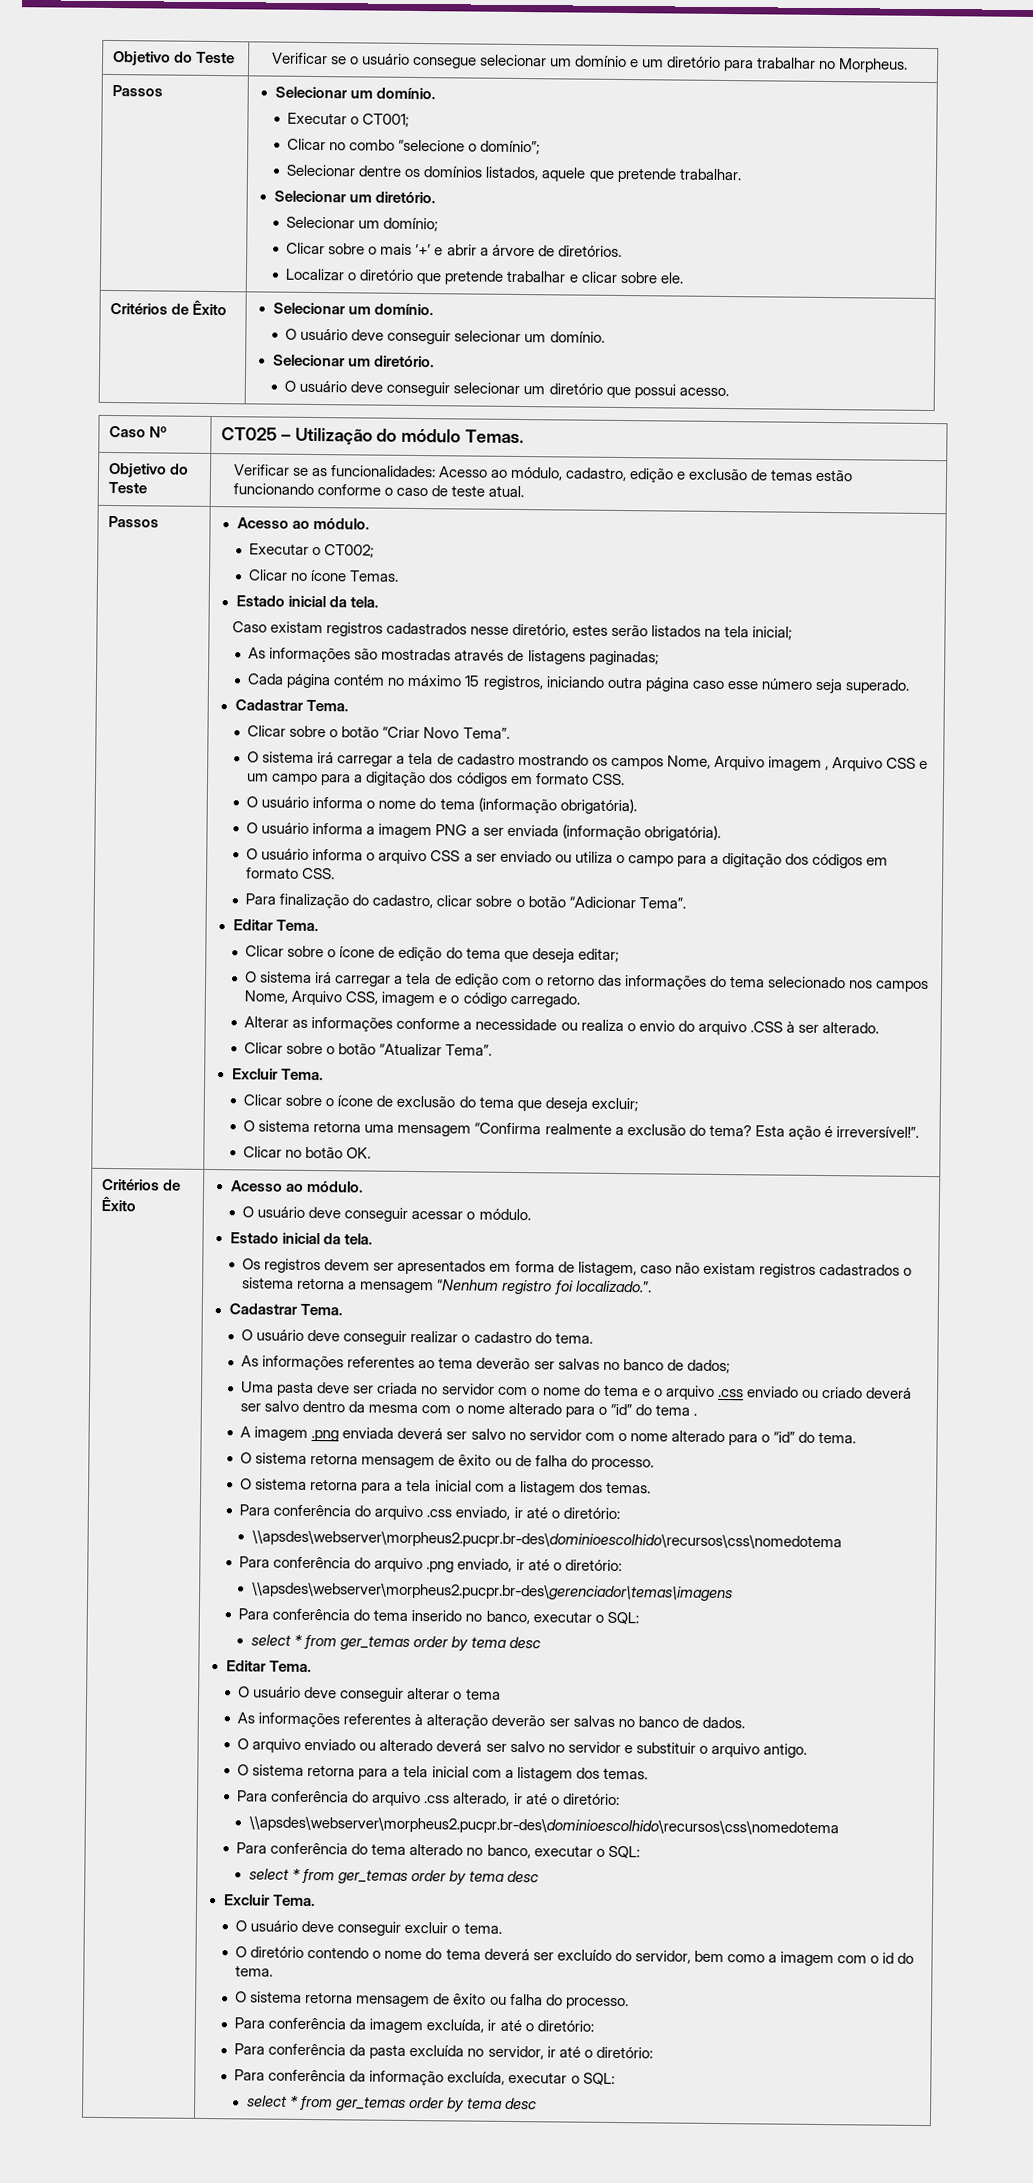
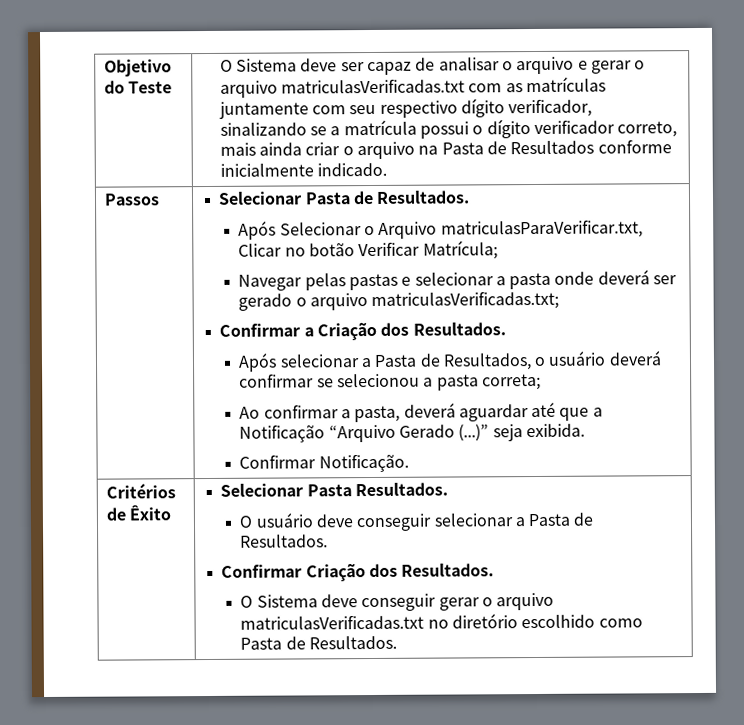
[113,51,236,66] [271,52,909,73] [112,85,164,97] [274,86,436,100] [287,112,410,127] [287,138,541,155] [286,164,742,183] [273,190,436,204] [286,216,439,232] [286,242,622,257] [285,268,684,285] Objetivo do Teste | Verificar se o usuário consegue selecionar um domínio e um diretório para trabalhar no Morpheus. // Passos | Selecionar um domínio. // Executar o CT001; // Clicar no combo “selecione o domínio”; // Selecionar dentre os domínios listados, aquele que pretende trabalhar. // Selecionar um diretório. // Selecionar um domínio; // Clicar sobre o mais ‘+’ e abrir a árvore de diretórios. // Localizar o diretório que pretende trabalhar e clicar sobre ele. -> [103,59,172,77] [103,80,173,94] [219,56,646,76] [219,76,606,98] [218,98,593,119] [219,119,678,139] [219,139,672,160] [219,162,387,177] [103,193,160,206] [218,190,471,205] [238,219,643,240] [238,240,498,260] [238,269,678,291] [238,290,560,311] [219,321,506,341] [238,350,662,372] [239,373,541,391] [239,401,603,423] [239,423,585,443] [239,453,409,473] Objetivo do Teste | O Sistema deve ser capaz de analisar o arquivo e gerar o arquivo matriculasVerificadas.txt com as matrículas juntamente com seu respectivo dígito verificador, sinalizando se a matrícula possui o dígito verificador correto, mais ainda criar o arquivo na Pasta de Resultados conforme inicialmente indicado. // Passos | Selecionar Pasta de Resultados. // Após Selecionar o Arquivo matriculasParaVerificar.txt, Clicar no botão Verificar Matrícula; // Navegar pelas pastas e selecionar a pasta onde deverá ser gerado o arquivo matriculasVerificadas.txt; // Confirmar a Criação dos Resultados. // Após selecionar a Pasta de Resultados, o usuário deverá confirmar se selecionou a pasta correta; // Ao confirmar a pasta, deverá aguardar até que a Notificação “Arquivo Gerado (...)” seja exibida. // Confirmar Notificação.
[347,303,434,316] [285,328,605,345] [272,354,435,368] [284,380,729,399] [109,425,168,438] [221,427,524,445] [108,462,190,478] [108,481,148,494] [233,464,854,483] [232,483,524,498] [108,515,160,528] [236,517,370,530] [249,543,375,558] [248,569,400,582] [235,595,379,608] [231,621,793,640] [248,647,659,666] [247,673,910,695] [234,699,349,712] [247,725,510,739] [247,751,929,772] [247,771,625,787] [246,796,637,815] [246,822,721,841] [246,848,889,869] [246,867,336,880] [245,893,686,909] [232,919,319,932] [245,945,619,964] [245,971,930,993] [244,990,580,1008] [244,1016,879,1036] [244,1042,493,1056] [231,1068,324,1081] [243,1094,638,1113] [243,1120,919,1140] [243,1146,372,1159] [102,1178,182,1191] [101,1195,137,1212] [230,1180,364,1193] [242,1206,531,1222] [229,1232,373,1245] [242,1258,912,1278] [242,1277,652,1295] [228,1303,343,1316] [241,1329,593,1345] [241,1355,730,1374] [241,1381,913,1400] [240,1400,697,1418] [240,1426,857,1446] [240,1452,654,1471] [240,1478,651,1496] [239,1504,620,1521] [251,1529,842,1551] [239,1556,622,1573] [251,1581,733,1602] [238,1608,639,1625] [250,1634,542,1652] [225,1660,312,1673] [238,1686,501,1702] [237,1712,745,1729] [237,1738,807,1758] [237,1764,648,1782] [237,1790,620,1807] [248,1815,839,1837] [236,1842,640,1859] [248,1868,540,1886] [223,1894,316,1907] [235,1920,502,1936] [235,1946,915,1967] [235,1965,274,1977] [235,1991,629,2010] [234,2017,594,2034] [234,2043,653,2060] [234,2069,615,2086] [246,2095,538,2113] um domínio. // O usuário deve conseguir selecionar um domínio. // Selecionar um diretório. // O usuário deve conseguir selecionar um diretório que possui acesso. // Caso No | CT025 – Utilização do módulo Temas. // Objetivo do Teste | Verificar se as funcionalidades: Acesso ao módulo, cadastro, edição e exclusão de temas estão funcionando conforme o caso de teste atual. // Passos | Acesso ao módulo. // Executar o CT002; // Clicar no ícone Temas. // Estado inicial da tela. // Caso existam registros cadastrados nesse diretório, estes serão listados na tela inicial; // As informações são mostradas através de listagens paginadas; // Cada página contém no máximo 15 registros, iniciando outra página caso esse número seja superado. // Cadastrar Tema. // Clicar sobre o botão “Criar Novo Tema”. // O sistema irá carregar a tela de cadastro mostrando os campos Nome, Arquivo imagem , Arquivo CSS e um campo para a digitação dos códigos em formato CSS. // O usuário informa o nome do tema (informação obrigatória). // O usuário informa a imagem PNG a ser enviada (informação obrigatória). // O usuário informa o arquivo CSS a ser enviado ou utiliza o campo para a digitação dos códigos em formato CSS. // Para finalização do cadastro, clicar sobre o botão “Adicionar Tema”. // Editar Tema. // Clicar sobre o ícone de edição do tema que deseja editar; // O sistema irá carregar a tela de edição com o retorno das informações do tema selecionado nos campos Nome, Arquivo CSS, imagem e o código carregado. // Alterar as informações conforme a necessidade ou realiza o envio do arquivo .CSS à ser alterado. // Clicar sobre o botão “Atualizar Tema”. // Excluir Tema. // Clicar sobre o ícone de exclusão do tema que deseja excluir; // O sistema retorna uma mensagem “Confirma realmente a exclusão do tema? Esta ação é irreversível!”. // Clicar no botão OK. // Critérios de Êxito | Acesso ao módulo. // O usuário deve conseguir acessar o módulo. // Estado inicial da tela. // Os registros devem ser apresentados em forma de listagem, caso não existam registros cadastrados o sistema retorna a mensagem “Nenhum registro foi localizado.”. // Cadastrar Tema. // O usuário deve conseguir realizar o cadastro do tema. // As informações referentes ao tema deverão ser salvas no banco de dados; // Uma pasta deve ser criada no servidor com o nome do tema e o arquivo .css enviado ou criado deverá ser salvo dentro da mesma com o nome alterado para o “id” do tema . // A imagem .png enviada deverá ser salvo no servidor com o nome alterado para o “id” do tema. // O sistema retorna mensagem de êxito ou de falha do processo. // O sistema retorna para a tela inicial com a listagem dos temas. // Para conferência do arquivo .css enviado, ir até o diretório: // \\apsdes\webserver\morpheus2.pucpr.br-des\dominioescolhido\recursos\css\nomedotema // Para conferência do arquivo .png enviado, ir até o diretório: // \\apsdes\webserver\morpheus2.pucpr.br-des\gerenciador\temas\imagens // Para conferência do tema inserido no banco, executar o SQL: // select * from ger_temas order by tema desc // Editar Tema. // O usuário deve conseguir alterar o tema // As informações referentes à alteração deverão ser salvas no banco de dados. // O arquivo enviado ou alterado deverá ser salvo no servidor e substituir o arquivo antigo. // O sistema retorna para a tela inicial com a listagem dos temas. // Para conferência do arquivo .css alterado, ir até o diretório: // \\apsdes\webserver\morpheus2.pucpr.br-des\dominioescolhido\recursos\css\nomedotema // Para conferência do tema alterado no banco, executar o SQL: // select * from ger_temas order by tema desc // Excluir Tema. // O usuário deve conseguir excluir o tema. // O diretório contendo o nome do tema deverá ser excluído do servidor, bem como a imagem com o id do tema. // O sistema retorna mensagem de êxito ou falha do processo. // Para conferência da imagem excluída, ir até o diretório: // Para conferência da pasta excluída no servidor, ir até o diretório: // Para conferência da informação excluída, executar o SQL: // select * from ger_temas order by tema desc -> [306,482,449,497] [239,512,595,532] [240,534,329,548] [221,563,495,582] [240,592,555,612] [240,613,643,630] [240,635,397,650] Pasta Resultados. // O usuário deve conseguir selecionar a Pasta de Resultados. // Confirmar Criação dos Resultados. // O Sistema deve conseguir gerar o arquivo matriculasVerificadas.txt no diretório escolhido como Pasta de Resultados.

